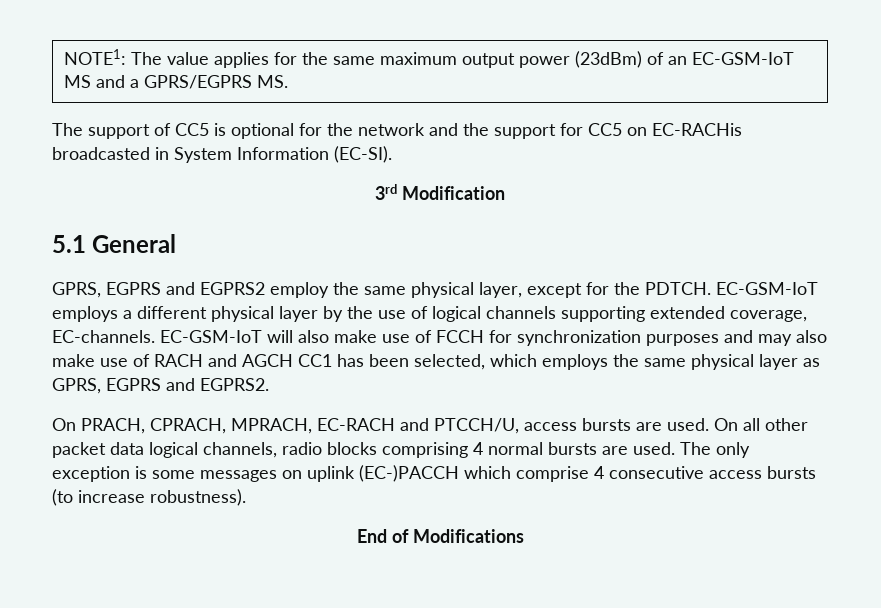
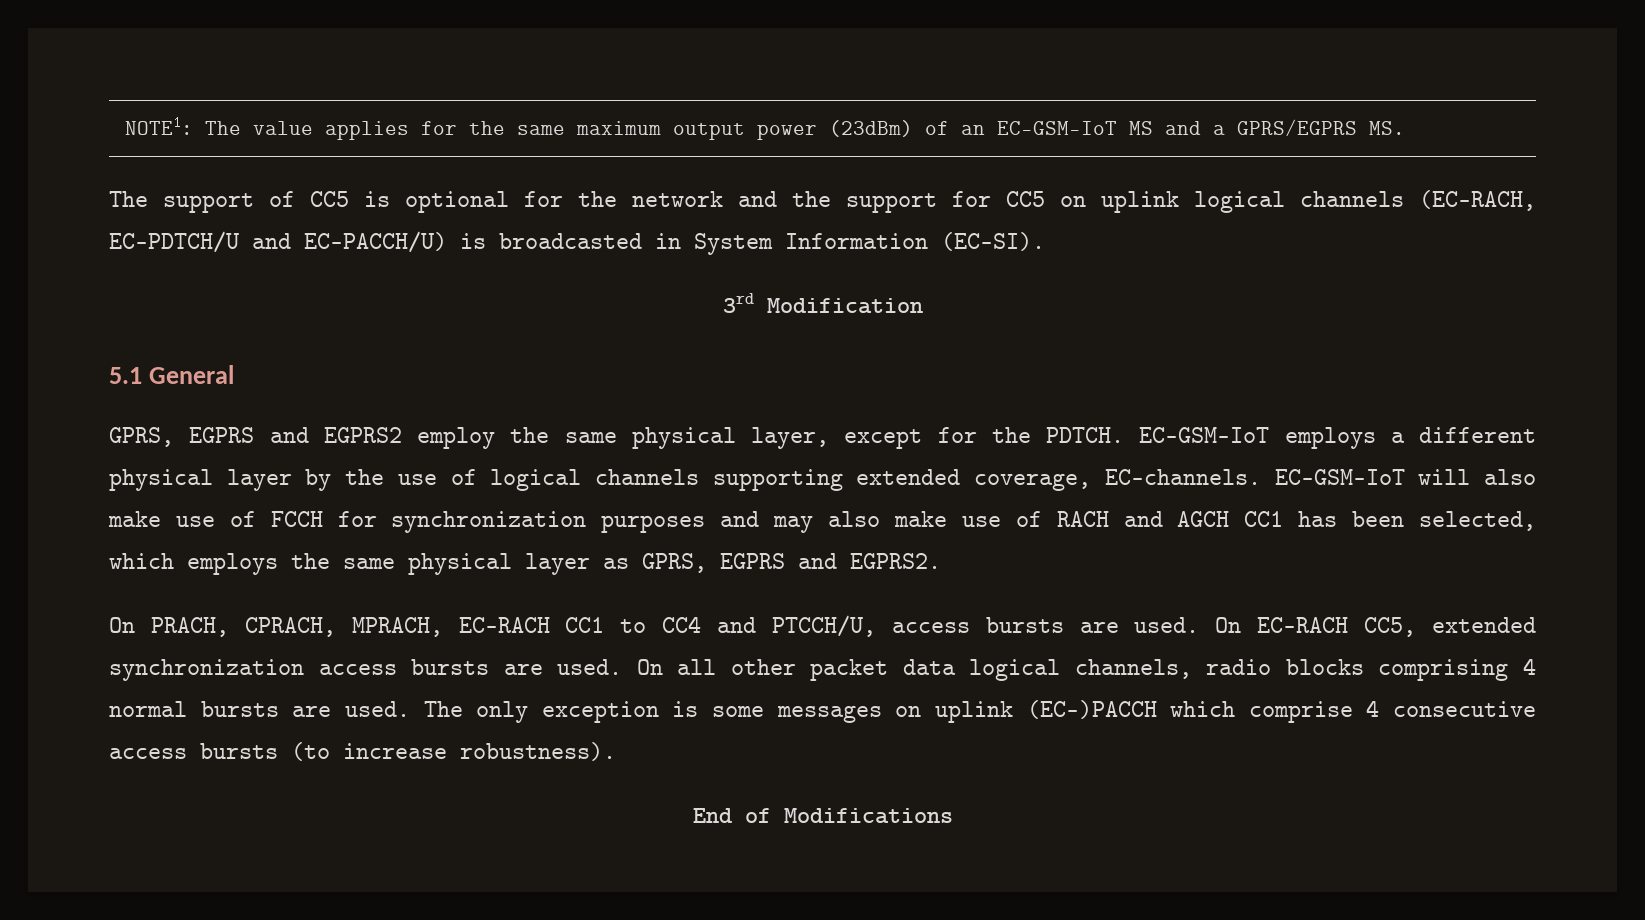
[652,123,742,136] EC-RACHis -> [1101,190,1536,213] [109,231,486,253] uplink logical channels (EC-RACH, EC-PDTCH/U and EC-PACCH/U) is
(395, 424) none -> [565,616,702,633] CC1 to CC4
(738, 424) none -> [1257,617,1537,637] [109,659,663,681] EC-RACH CC5, extended synchronization access bursts are used. On

